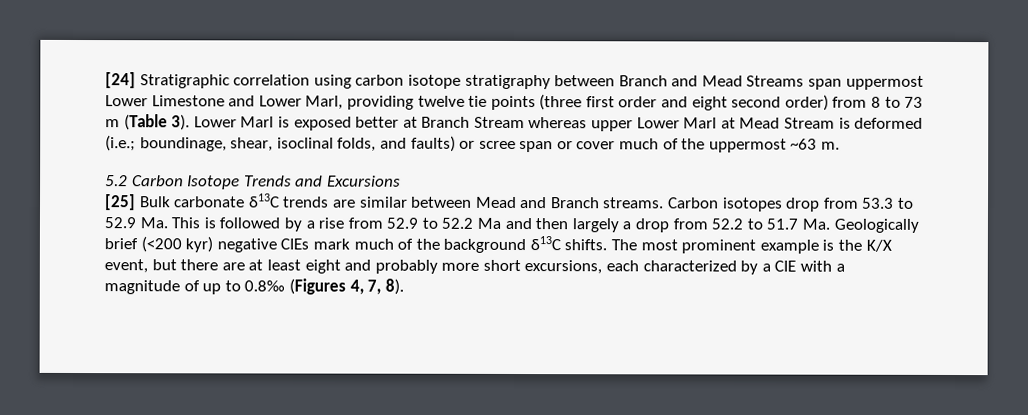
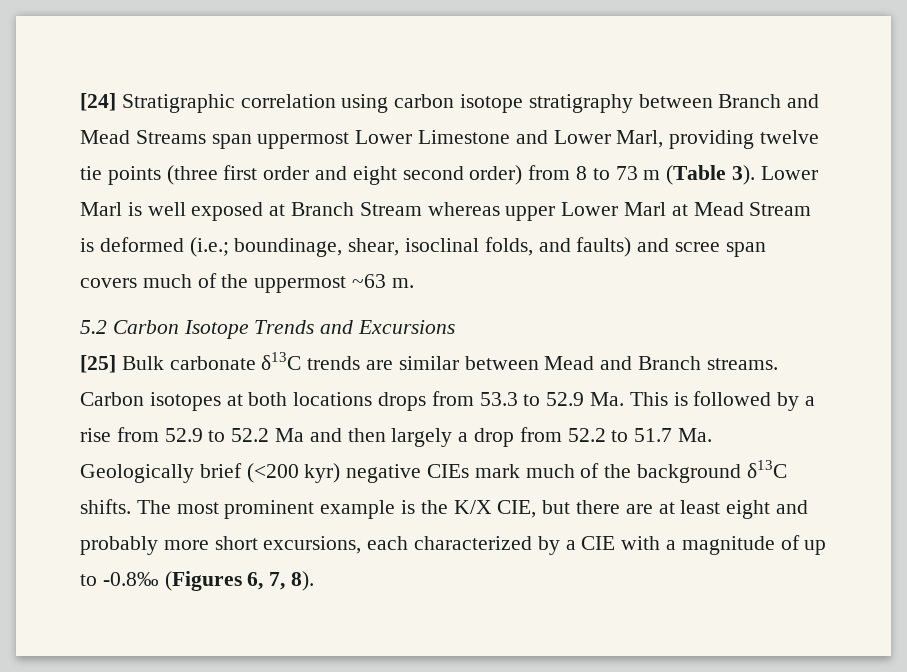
[293,116,400,131] exposed better -> [147,202,264,221] well exposed
[459,140,476,149] or -> [637,238,670,252] and
[556,141,616,150] or cover -> [80,278,137,288] covers
[785,197,821,212] drop -> [226,392,427,411] at both locations drops
[104,259,148,274] event, -> [497,500,537,518] CIE,
[244,278,364,295] 0.8‰ (Figures 4, -> [102,571,264,591] -0.8‰ (Figures 6,

